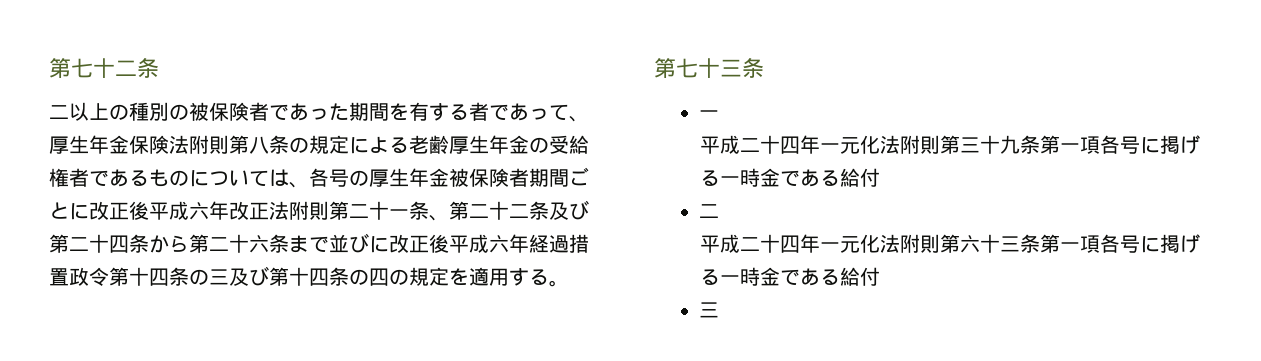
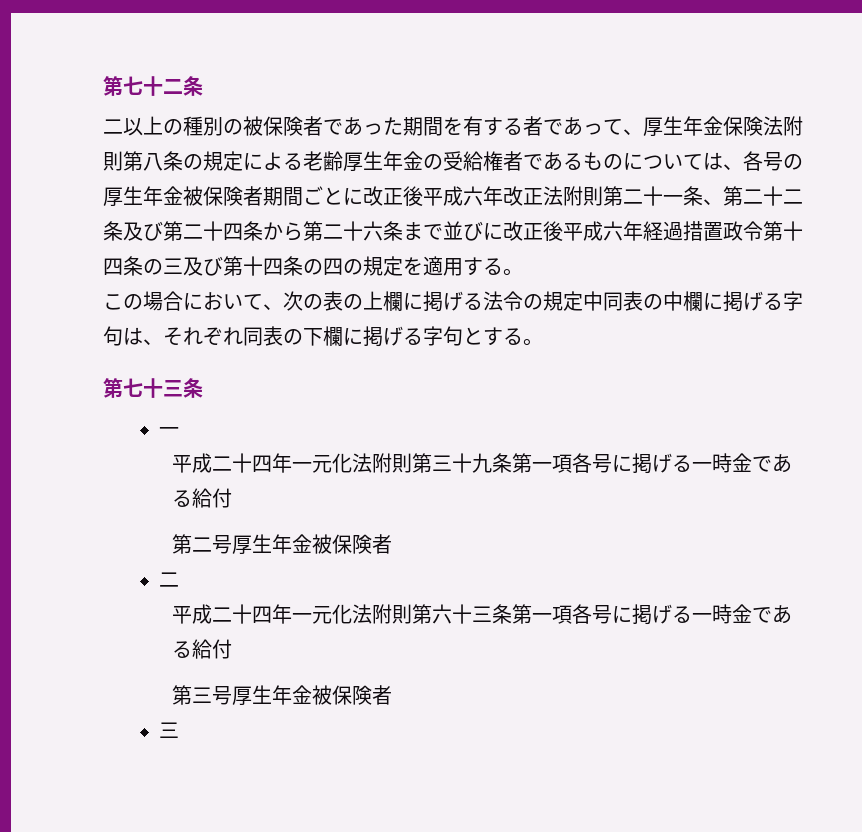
(569, 283) none -> [103,291,803,312] [103,326,543,347] // この場合において、次の表の上欄に掲げる法令の規定中同表の中欄に掲げる字句は、それぞれ同表の下欄に掲げる字句とする。
(880, 177) none -> [171,534,392,554] // 第二号厚生年金被保険者
(880, 276) none -> [171,685,392,705] // 第三号厚生年金被保険者

